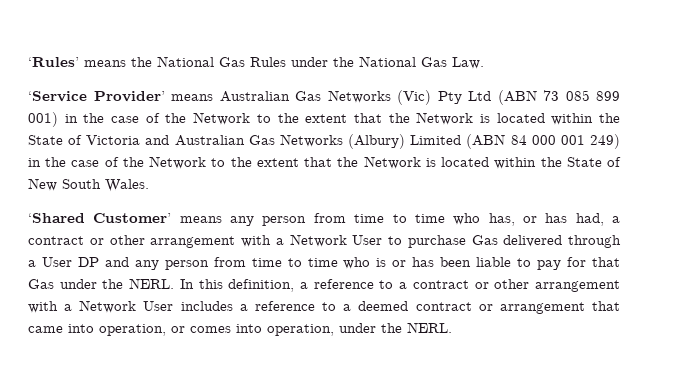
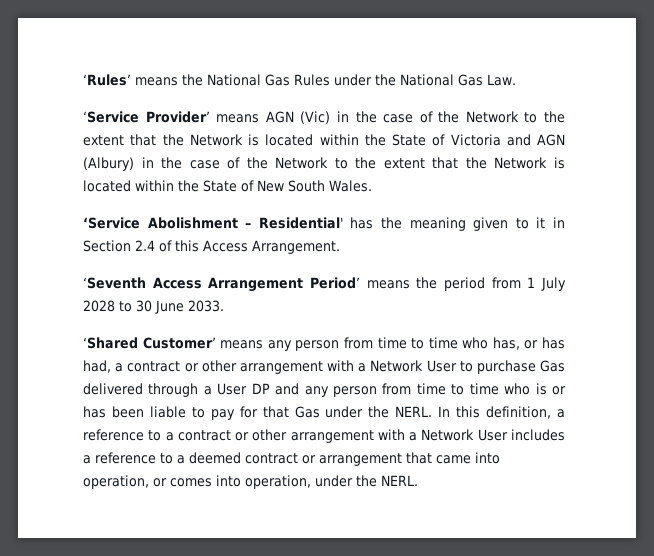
[219,90,620,105] [28,112,58,127] Australian Gas Networks (Vic) Pty Ltd (ABN 73 085 899 001) -> [265,111,331,124] AGN (Vic)
[174,134,620,149] Australian Gas Networks (Albury) Limited (ABN 84 000 001 249) -> [537,134,565,146] [83,157,134,171] AGN (Albury)
(149, 185) none -> [83,217,566,231] [83,240,340,254] [83,277,567,292] [83,300,224,314] // ‘Service Abolishment – Residential' has the meaning given to it in Section 2.4 of this Access Arrangement. // ‘Seventh Access Arrangement Period’ means the period from 1 July 2028 to 30 June 2033.

